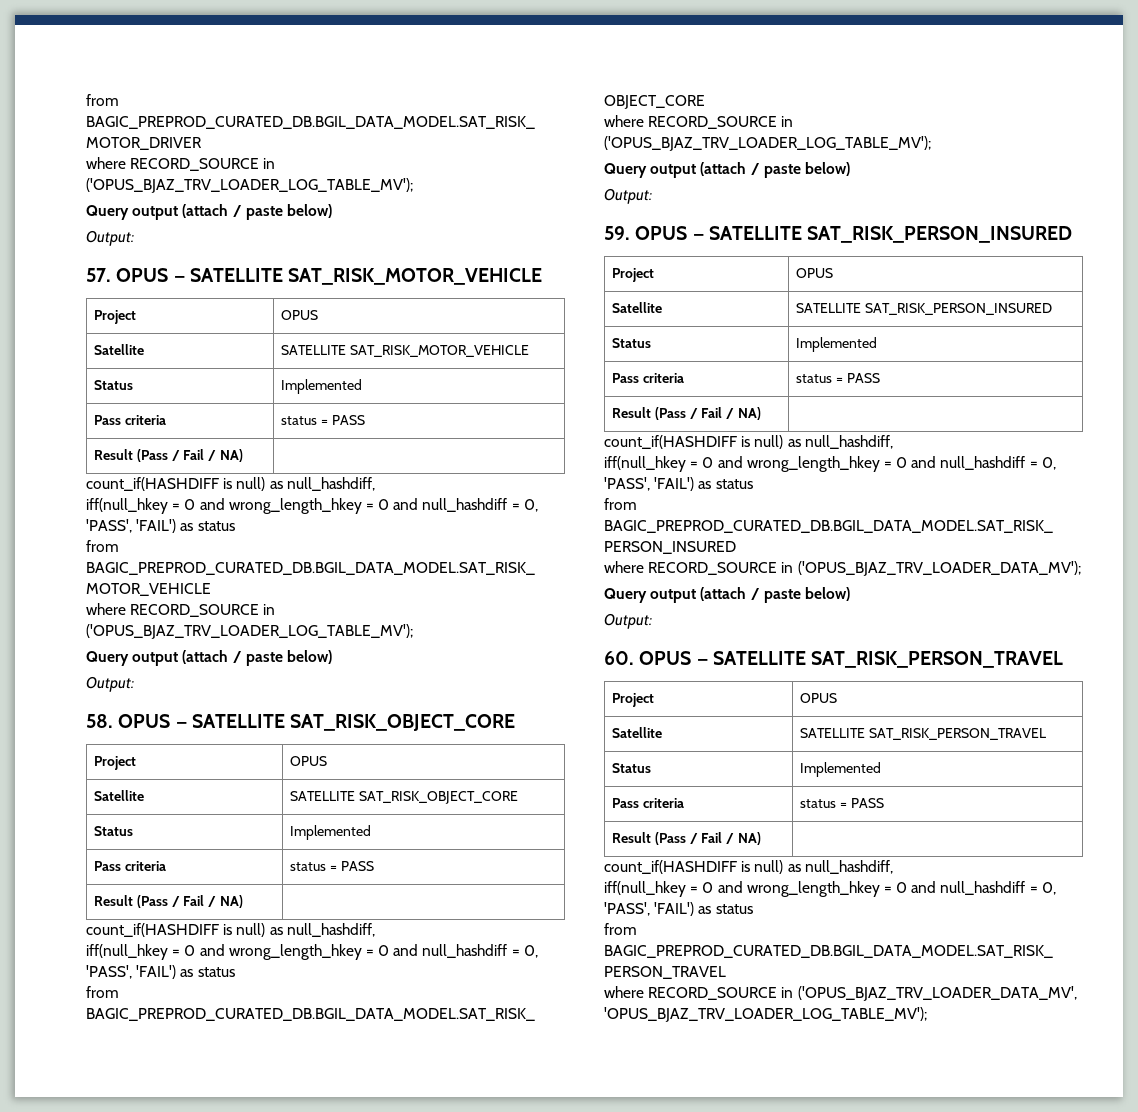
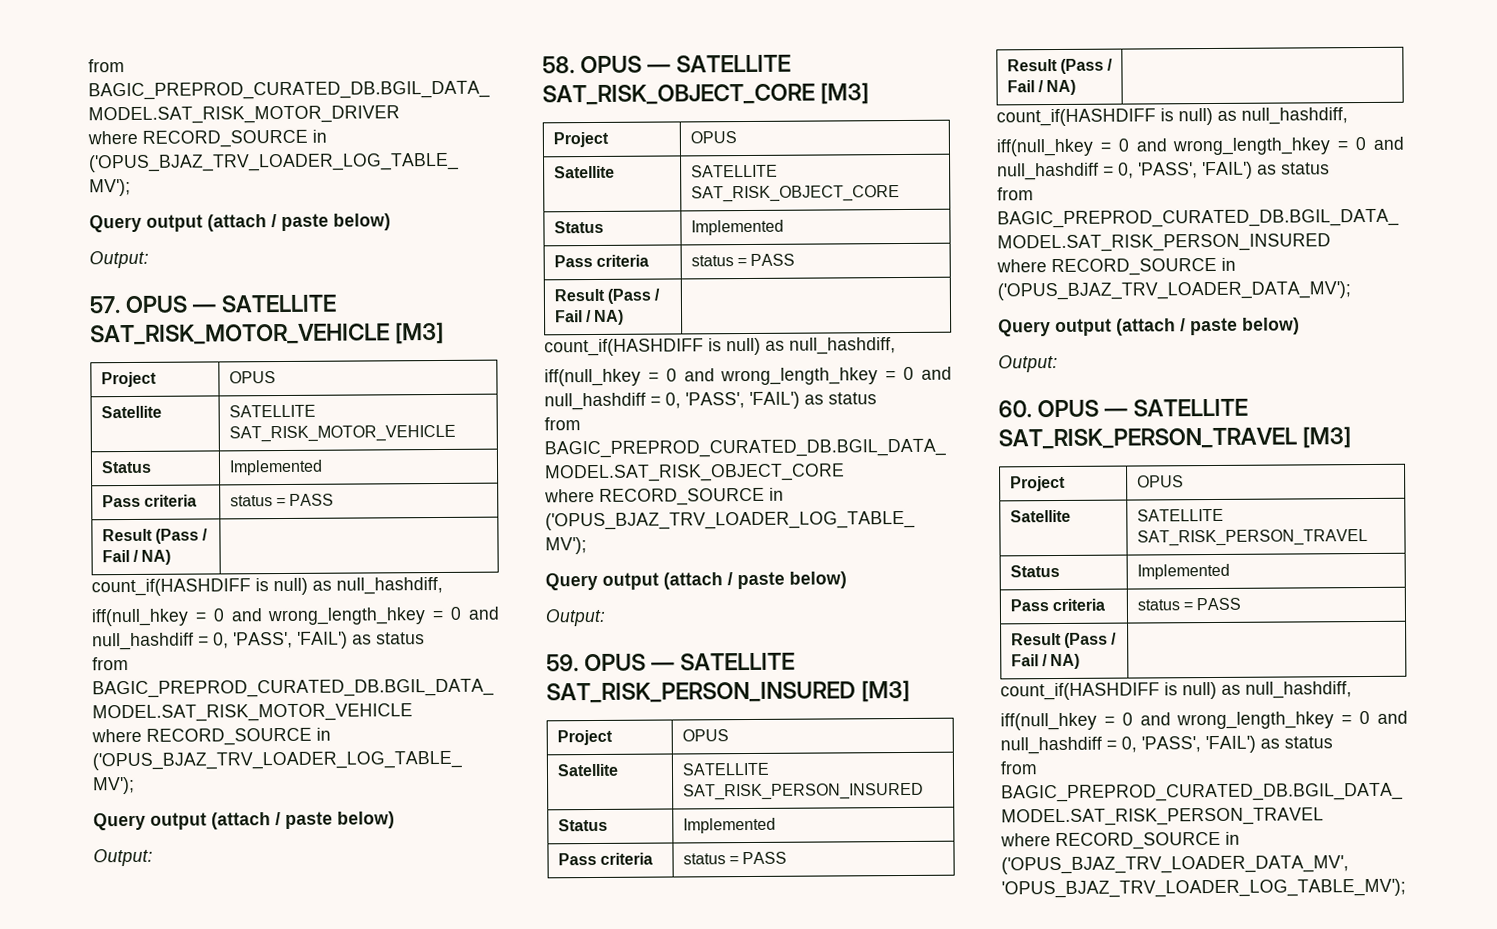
(543, 276) none -> [395,321,445,345] [M3]
(516, 722) none -> [820,82,870,105] [M3]
(1073, 234) none -> [861,679,911,703] [M3]
(1064, 659) none -> [1302,426,1352,449] [M3]

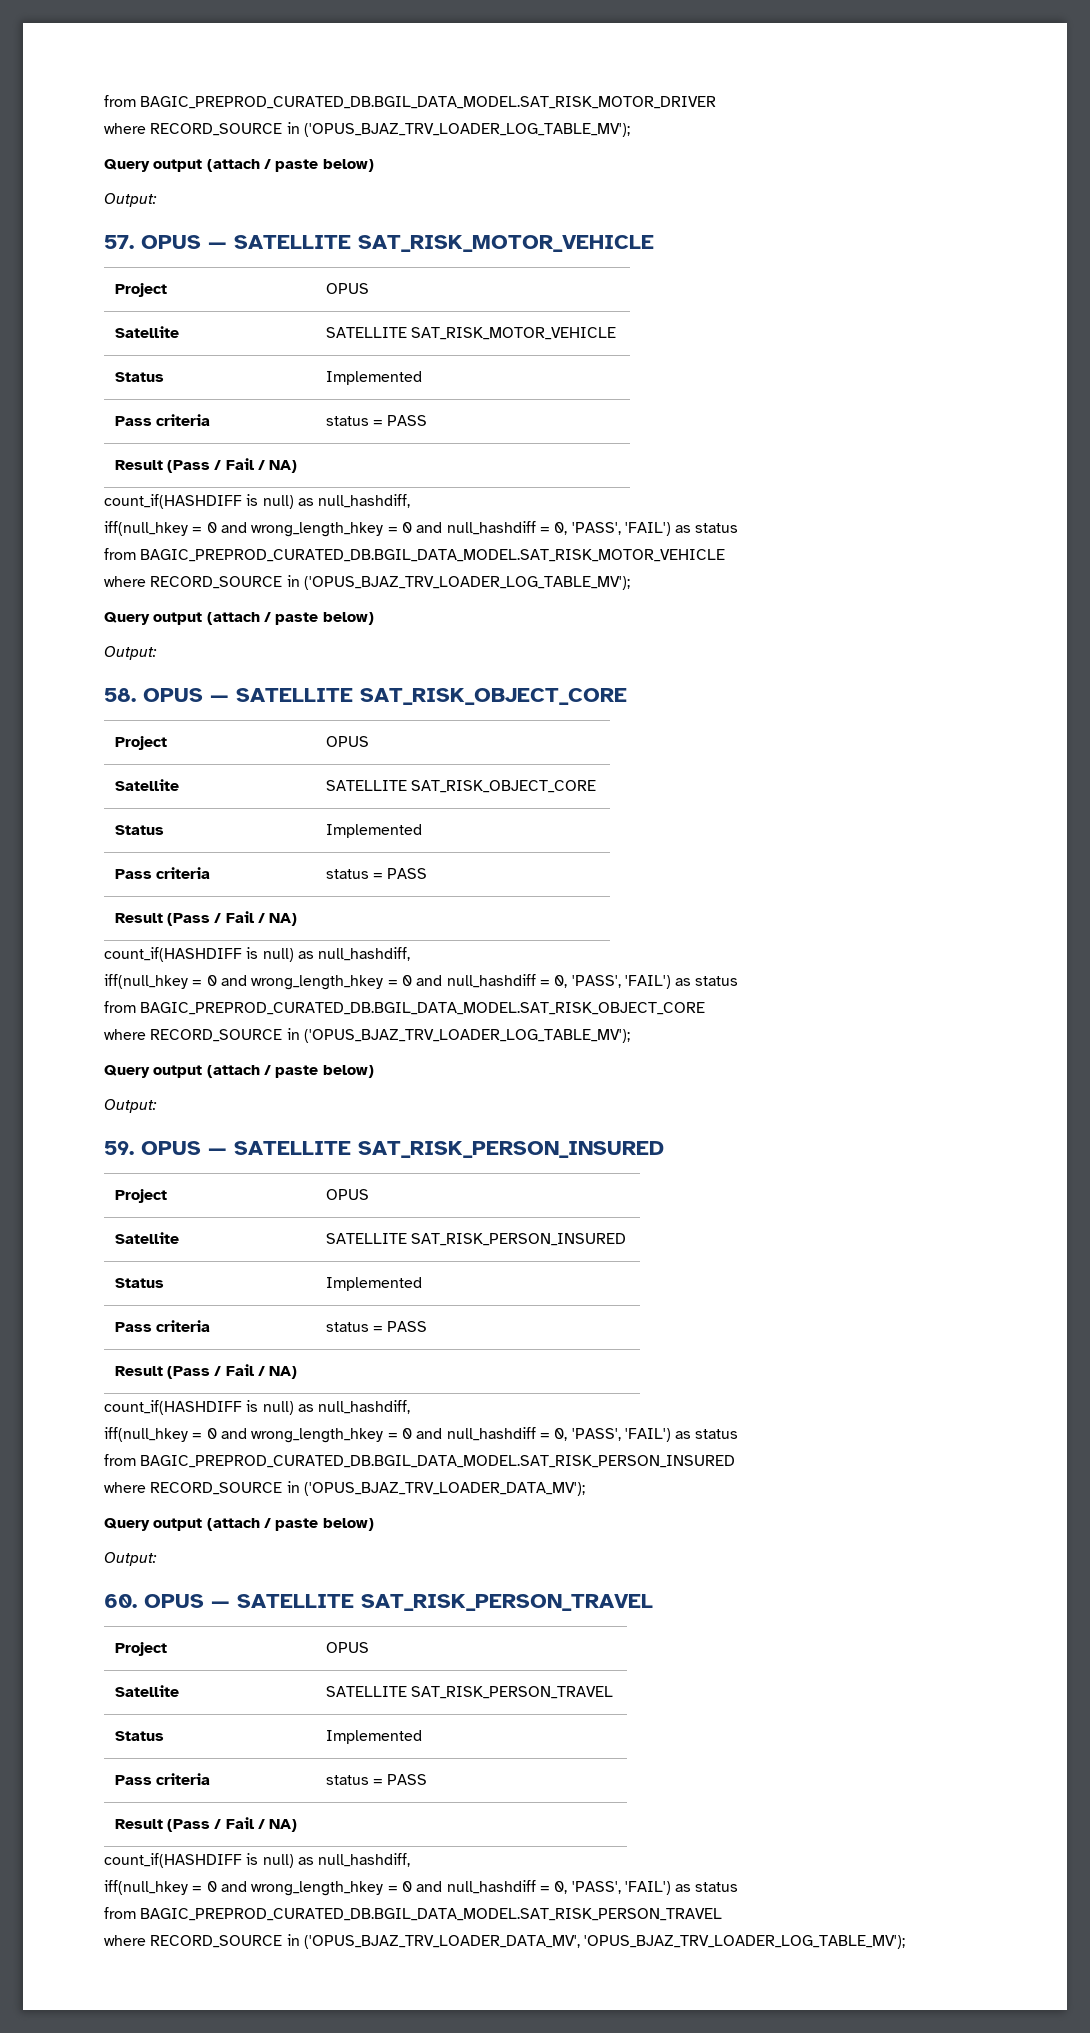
[395,321,445,345] [M3] -> (654, 243) none
[820,82,870,105] [M3] -> (627, 696) none
[861,679,911,703] [M3] -> (664, 1149) none
[1302,426,1352,449] [M3] -> (653, 1602) none

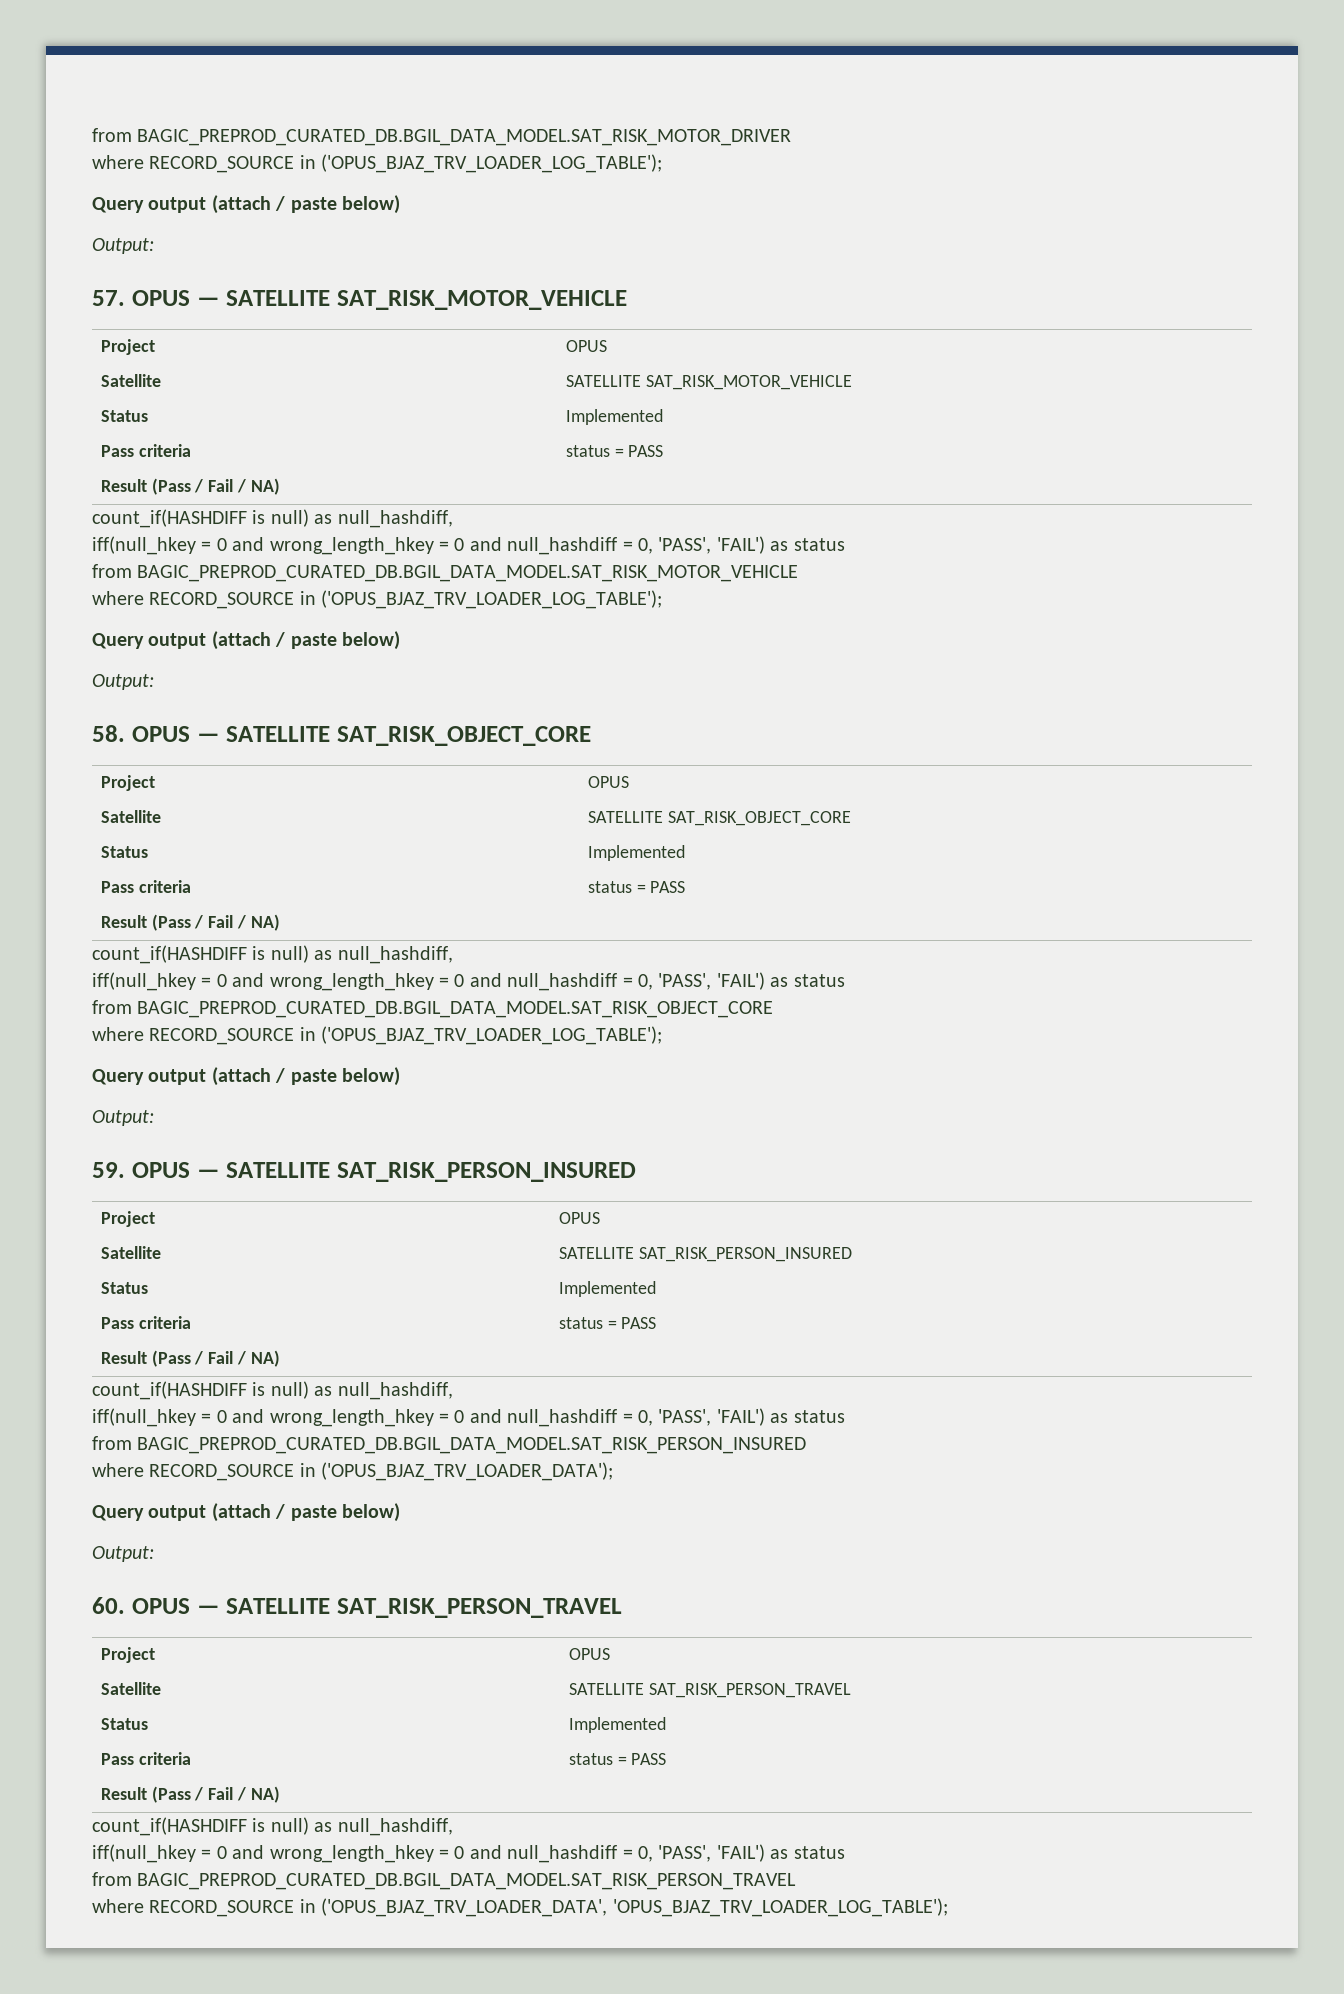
[303,123,630,137] ('OPUS_BJAZ_TRV_LOADER_LOG_TABLE_MV'); -> [321,154,663,173] ('OPUS_BJAZ_TRV_LOADER_LOG_TABLE');
[303,576,630,590] ('OPUS_BJAZ_TRV_LOADER_LOG_TABLE_MV'); -> [321,590,663,609] ('OPUS_BJAZ_TRV_LOADER_LOG_TABLE');
[303,1029,630,1043] ('OPUS_BJAZ_TRV_LOADER_LOG_TABLE_MV'); -> [321,1026,663,1045] ('OPUS_BJAZ_TRV_LOADER_LOG_TABLE');
[303,1482,585,1496] ('OPUS_BJAZ_TRV_LOADER_DATA_MV'); -> [321,1462,614,1481] ('OPUS_BJAZ_TRV_LOADER_DATA');
[303,1935,906,1949] ('OPUS_BJAZ_TRV_LOADER_DATA_MV', 'OPUS_BJAZ_TRV_LOADER_LOG_TABLE_MV'); -> [321,1898,948,1917] ('OPUS_BJAZ_TRV_LOADER_DATA', 'OPUS_BJAZ_TRV_LOADER_LOG_TABLE');

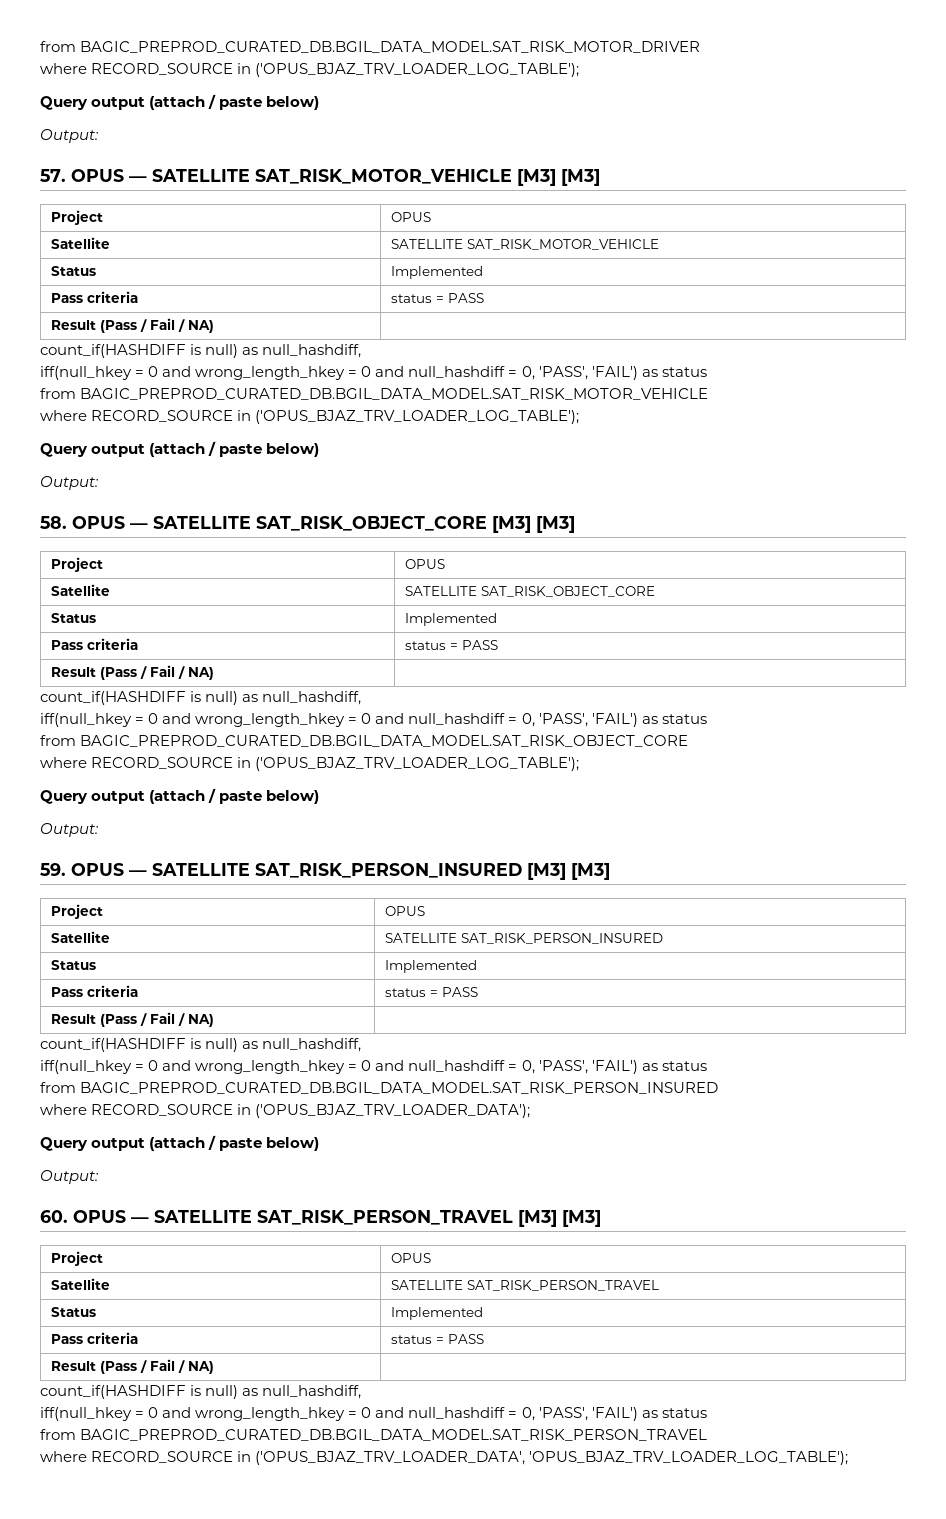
(627, 300) none -> [517,169,600,186] [M3] [M3]
(591, 736) none -> [492,516,575,533] [M3] [M3]
(636, 1172) none -> [527,863,610,880] [M3] [M3]
(622, 1608) none -> [518,1210,601,1227] [M3] [M3]

